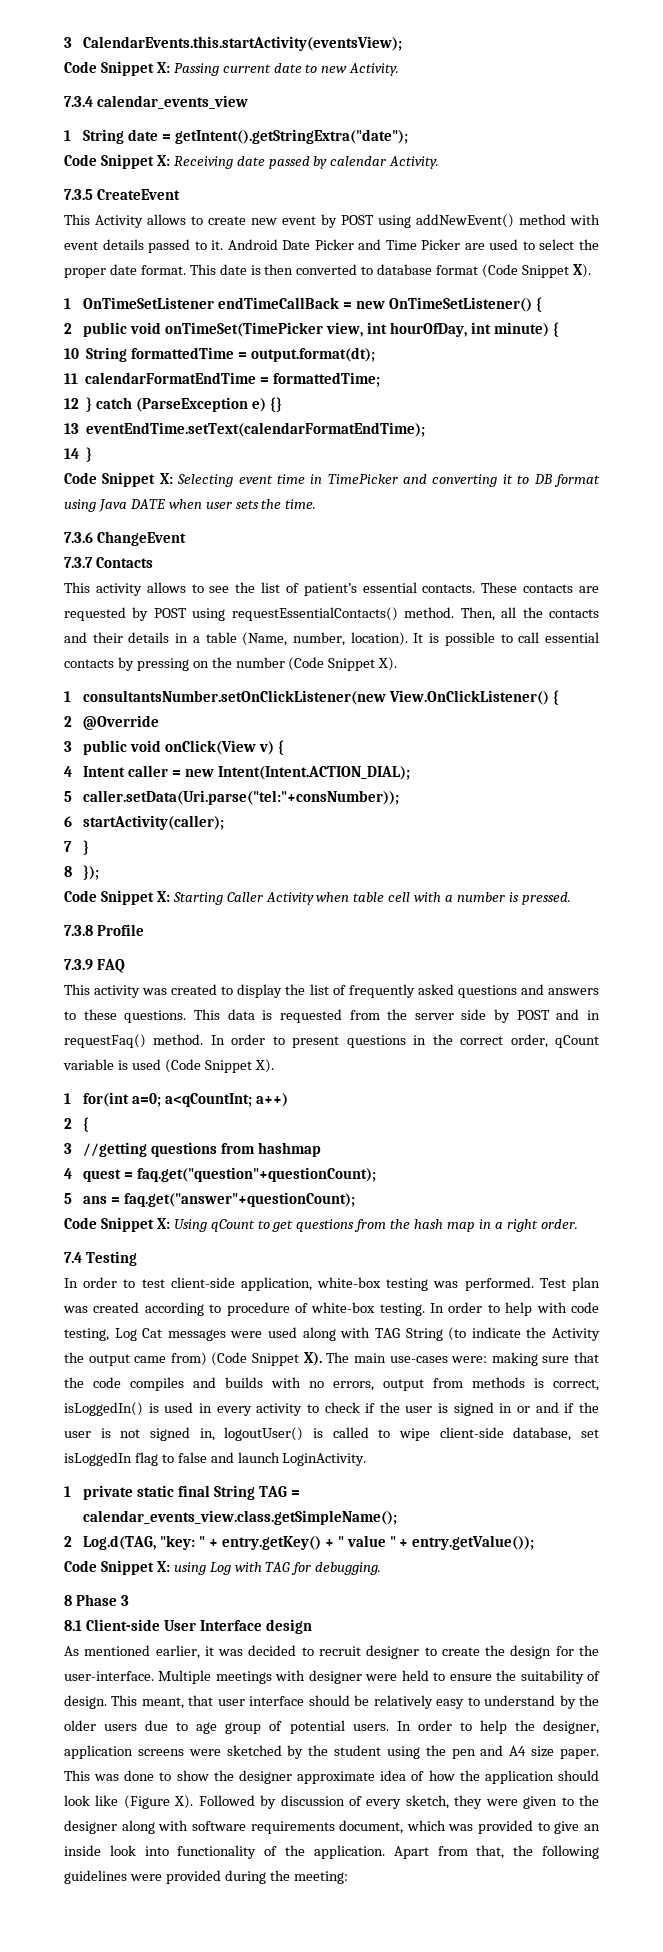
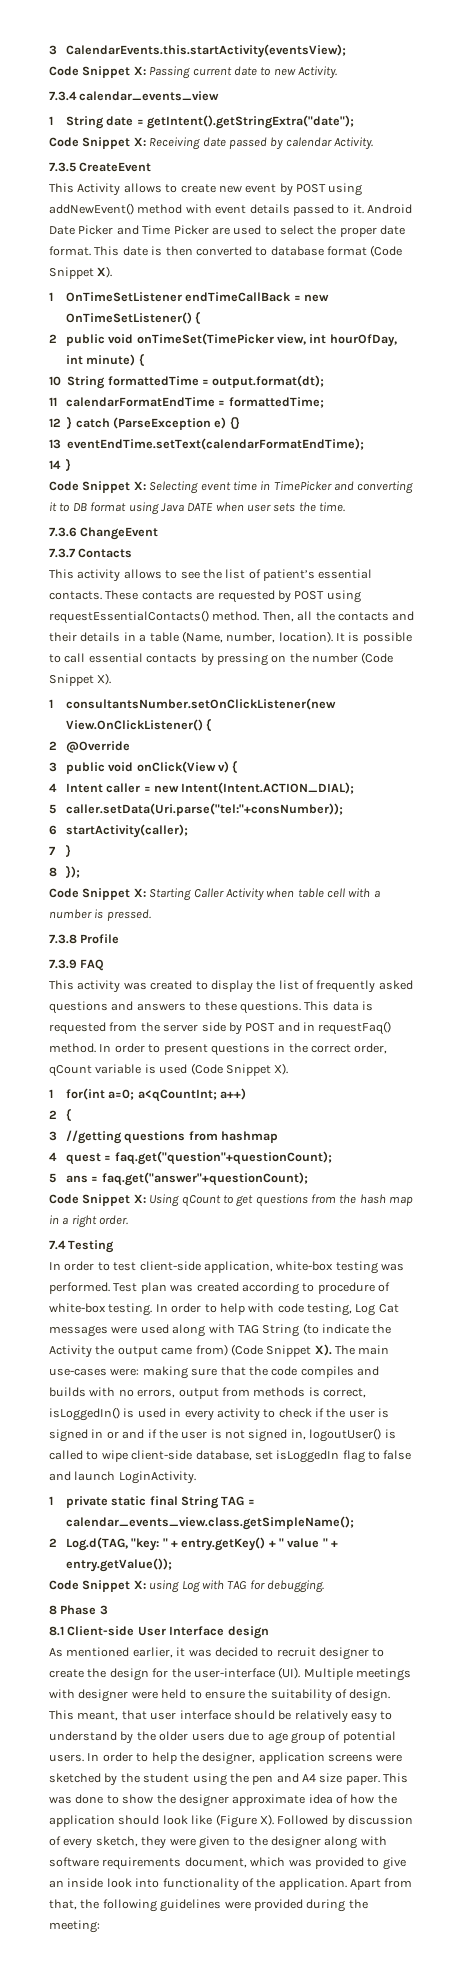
[64,1671,154,1681] user-interface. -> [193,1667,301,1679] user-interface (UI).

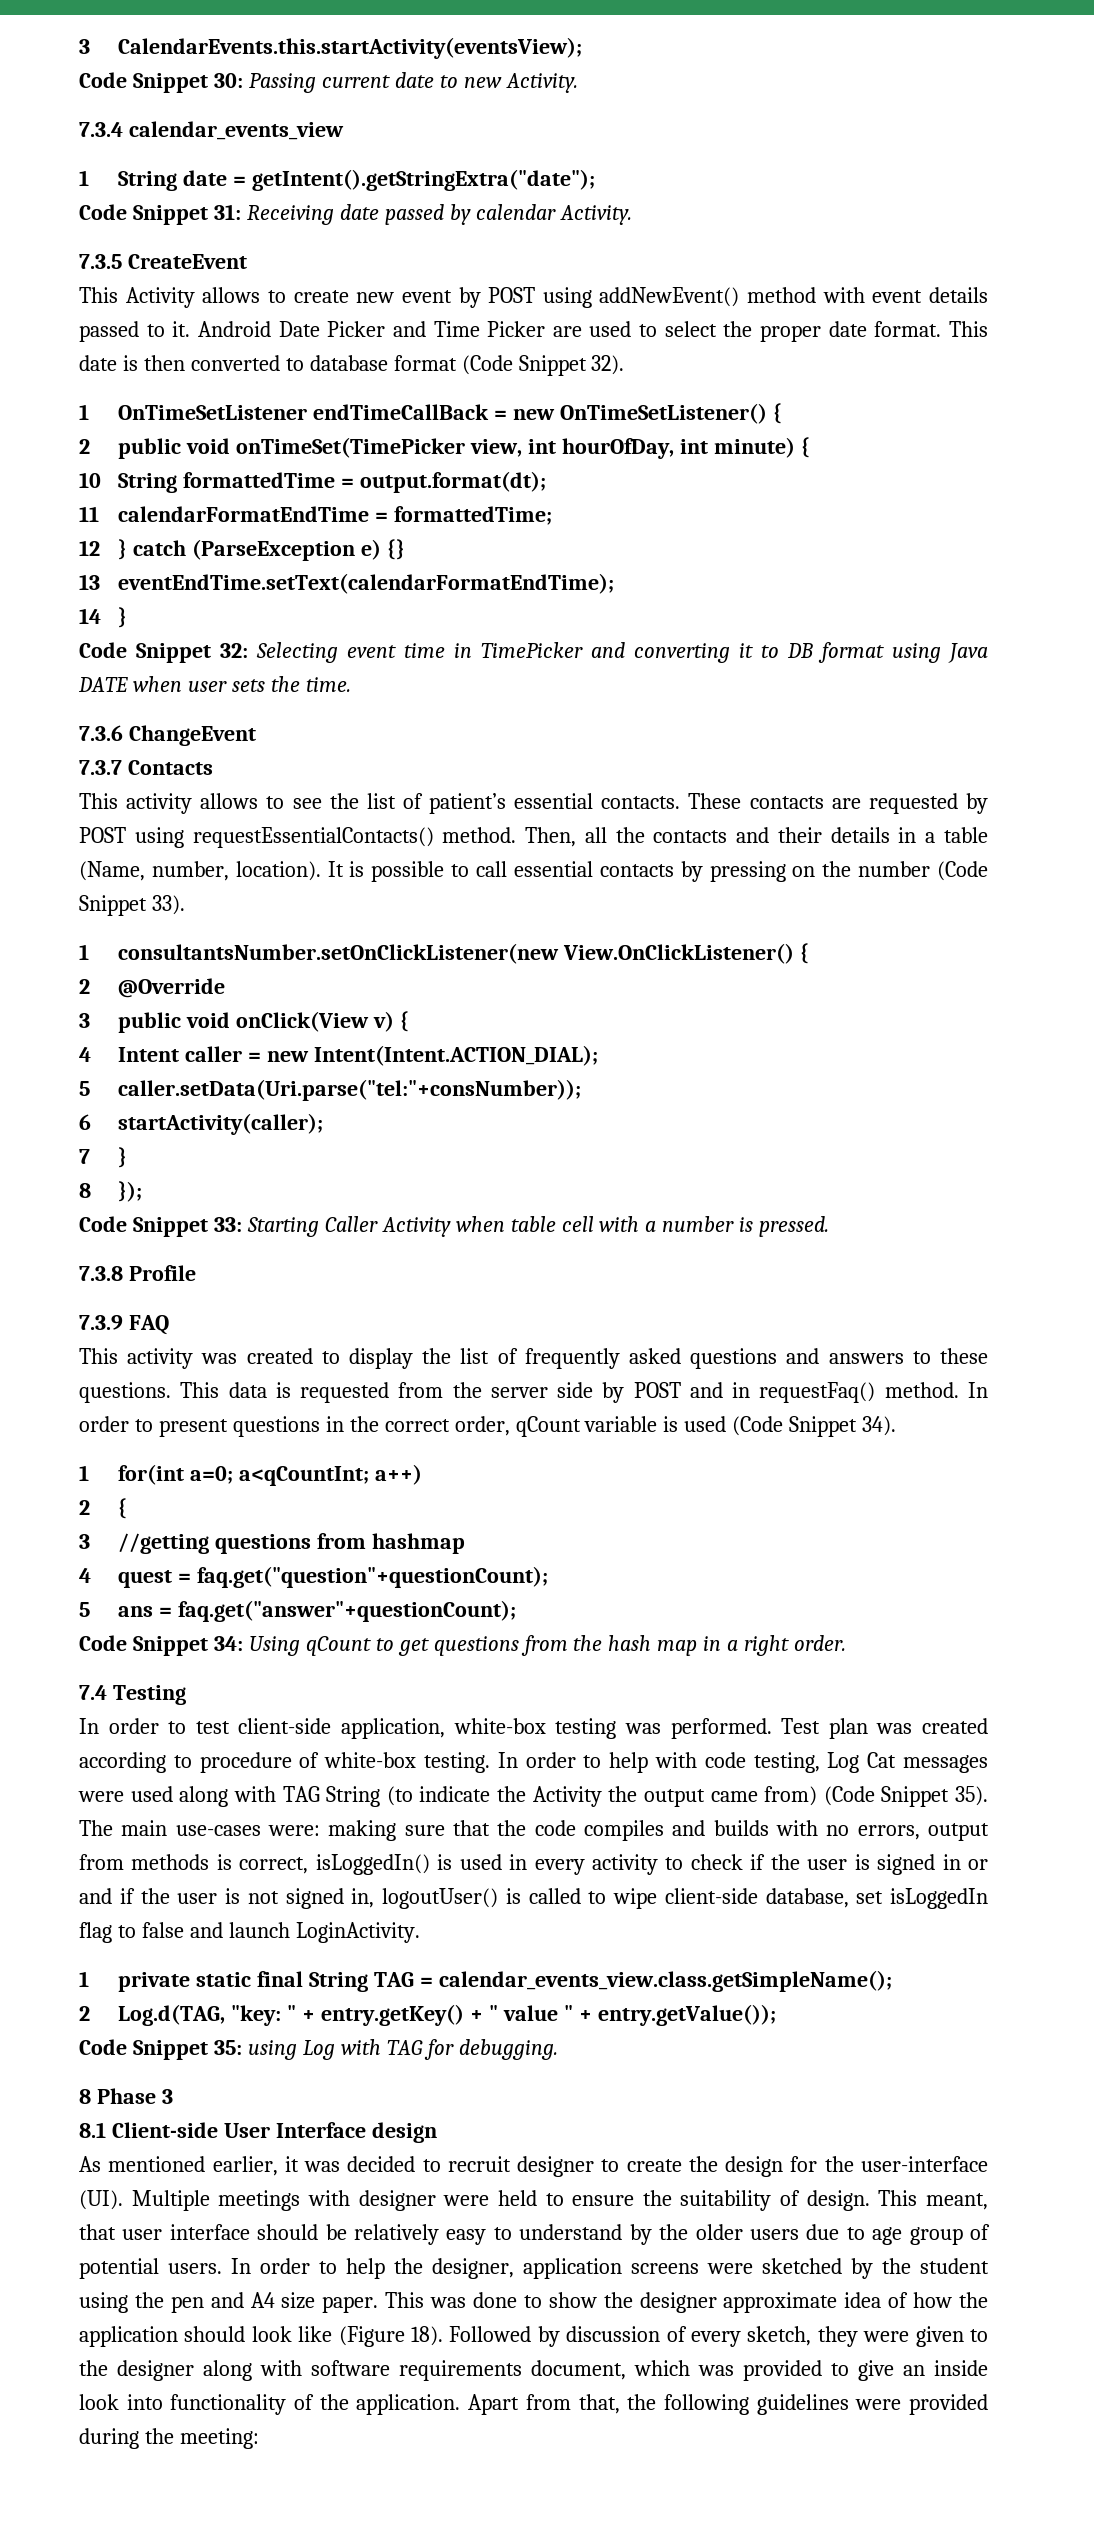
[133,66,146,75] X: -> [213,73,243,88] 30:
[133,137,146,146] X: -> [213,204,241,220] 31:
[97,266,113,278] X). -> [591,355,625,375] 32).
[133,481,146,490] X: -> [220,643,248,658] 32:
[97,673,112,685] X). -> [151,895,185,915] 33).
[133,888,146,897] X: -> [213,1217,242,1232] 33:
[274,1063,289,1075] X). -> [862,1416,897,1436] 34).
[133,1194,146,1203] X: -> [213,1636,243,1651] 34:
[314,1344,332,1356] X). -> [955,1786,988,1806] 35).
[133,1580,146,1589] X: -> [213,2040,242,2055] 35:
[259,1814,274,1826] X). -> [411,2326,443,2346] 18).

